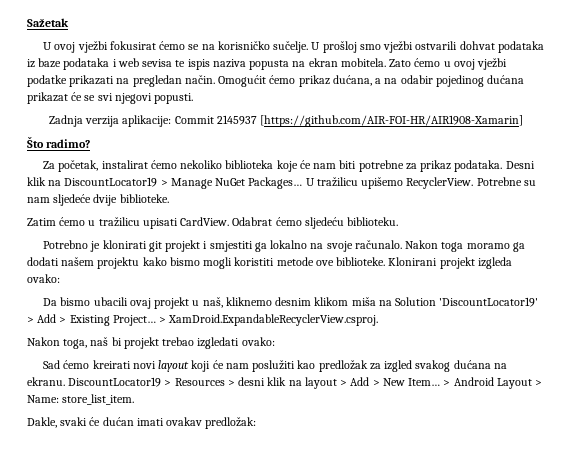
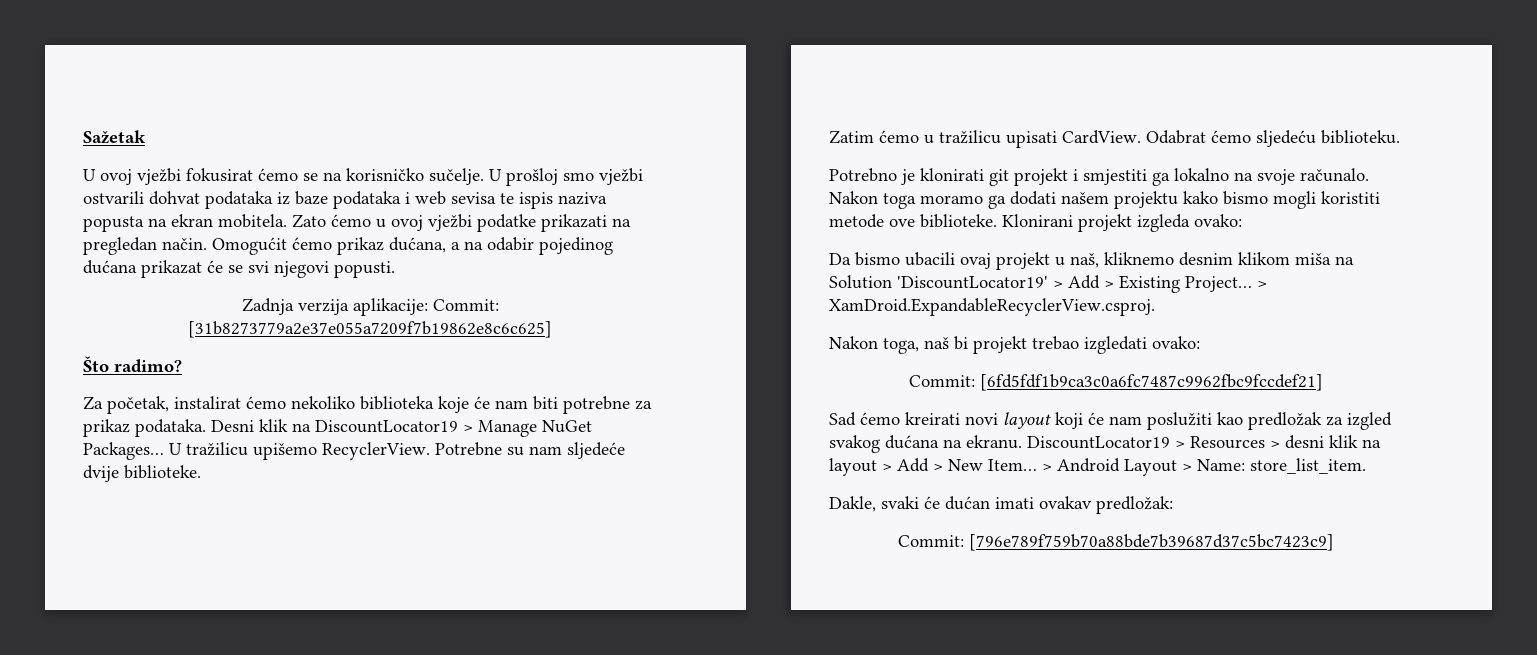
[174,115,524,127] Commit 2145937 [https://github.com/AIR-FOI-HR/AIR1908-Xamarin] -> [432,299,499,311] [188,321,552,338] Commit: [31b8273779a2e37e055a7209f7b19862e8c6c625]
(275, 341) none -> [909,374,1323,391] // Commit: [6fd5fdf1b9ca3c0a6fc7487c9962fbc9fccdef21]
(257, 423) none -> [898,534,1334,551] // Commit: [796e789f759b70a88bde7b39687d37c5bc7423c9]

